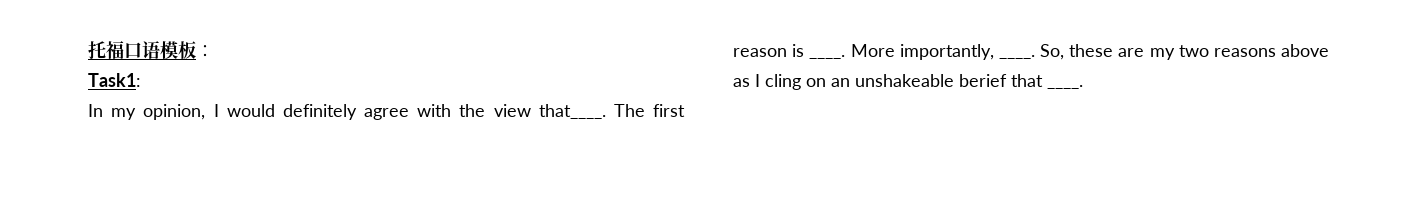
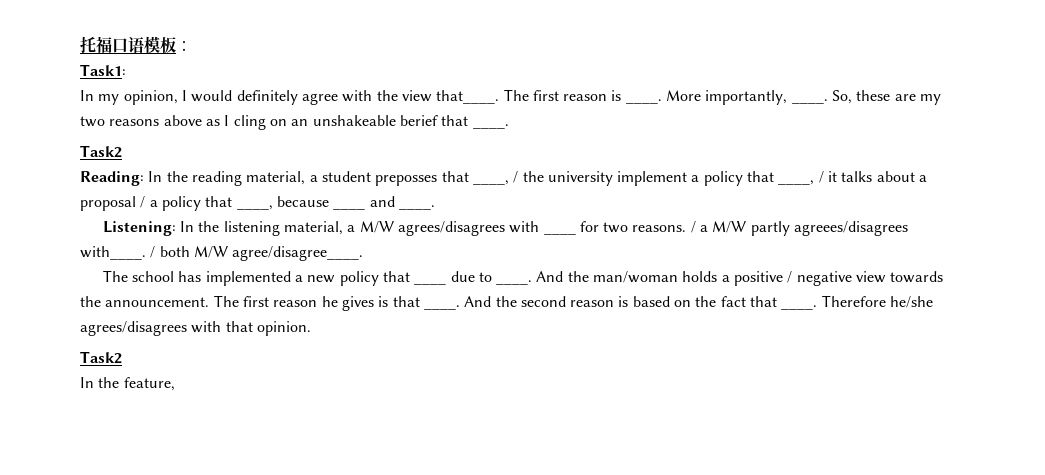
(1083, 87) none -> [80,145,122,158] [80,171,928,186] [80,196,329,211] [333,207,366,210] [369,196,435,210] [102,221,576,236] [579,221,909,236] [80,246,364,261] [102,270,410,286] [414,282,447,285] [450,271,944,286] [80,295,934,311] [80,321,311,336] [80,351,122,364] [80,377,175,391] // Task2 // Reading: In the reading material, a student preposses that ____, / the university implement a policy that ____, / it talks about a proposal / a policy that ____, because ____ and ____. // Listening: In the listening material, a M/W agrees/disagrees with ____ for two reasons. / a M/W partly agreees/disagrees with____. / both M/W agree/disagree____. // The school has implemented a new policy that ____ due to ____. And the man/woman holds a positive / negative view towards the announcement. The first reason he gives is that ____. And the second reason is based on the fact that ____. Therefore he/she agrees/disagrees with that opinion. // Task2 // In the feature,

